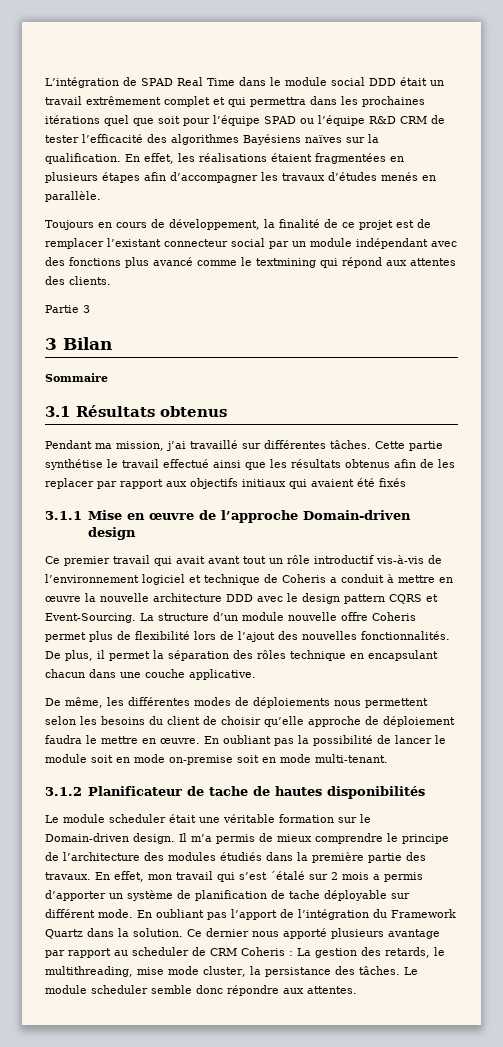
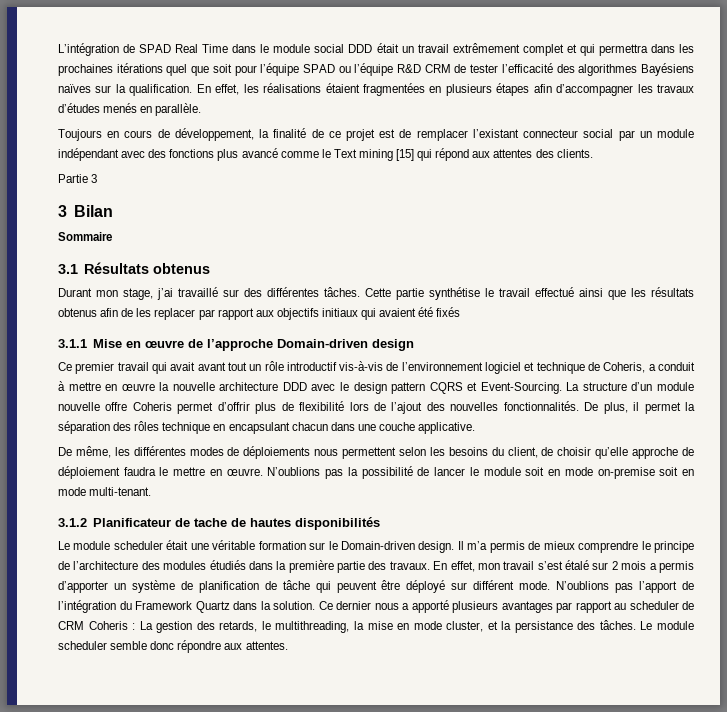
[256,258,316,268] textmining -> [333,149,415,161] Text mining [15]
[45,440,164,451] Pendant ma mission, -> [58,288,153,300] Durant mon stage,
(261, 446) none -> [244,288,262,297] des
[282,574,326,583] Coheris -> [603,362,646,373] Coheris,
(86, 637) none -> [217,402,250,411] d’offrir
[167,716,200,725] client -> [507,447,538,458] client,
[204,735,271,744] En oubliant -> [267,467,321,476] N’oublions
[217,871,305,882] qui s’est ´étalé -> [537,560,590,570] s’est étalé
[289,890,387,901] tache déployable -> [282,580,446,593] tâche qui peuvent être déployé
[137,909,204,918] En oubliant -> [556,581,610,590] N’oublions
(279, 934) none -> [402,603,409,610] a
[388,929,440,939] avantage -> [501,601,553,613] avantages
[137,967,164,975] mise -> [353,621,410,630] la mise en
(246, 971) none -> [487,621,498,630] et

